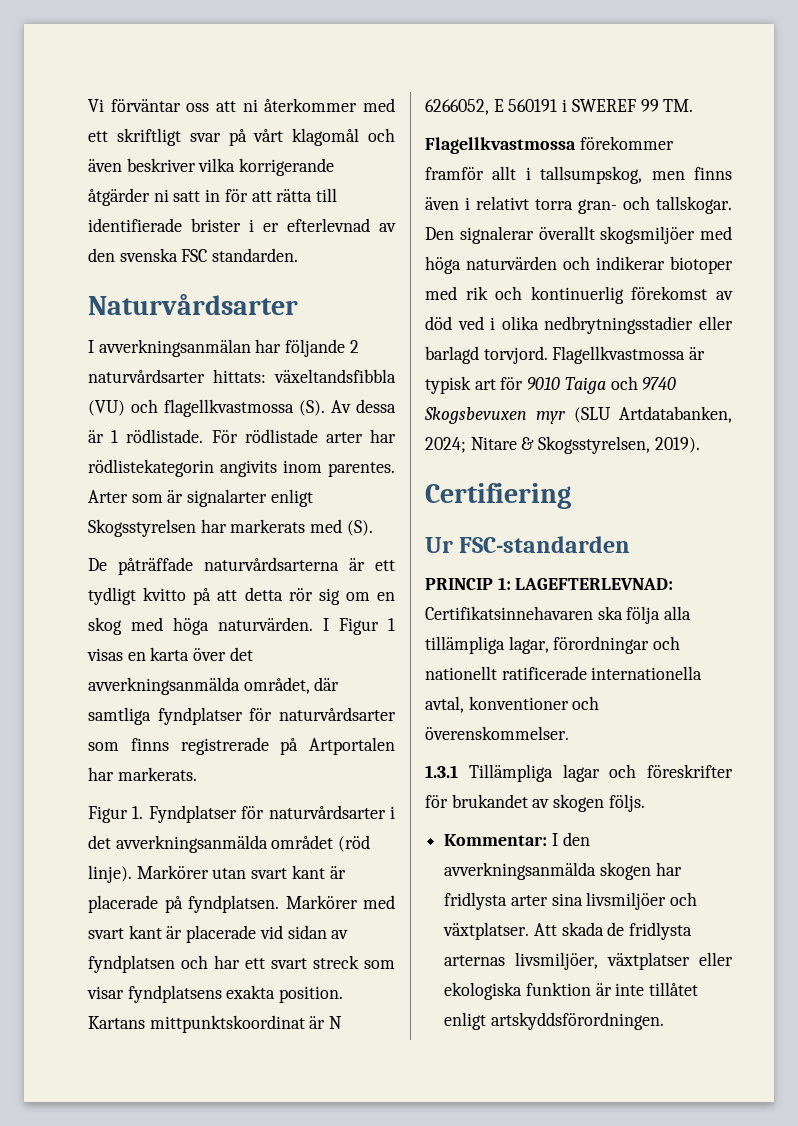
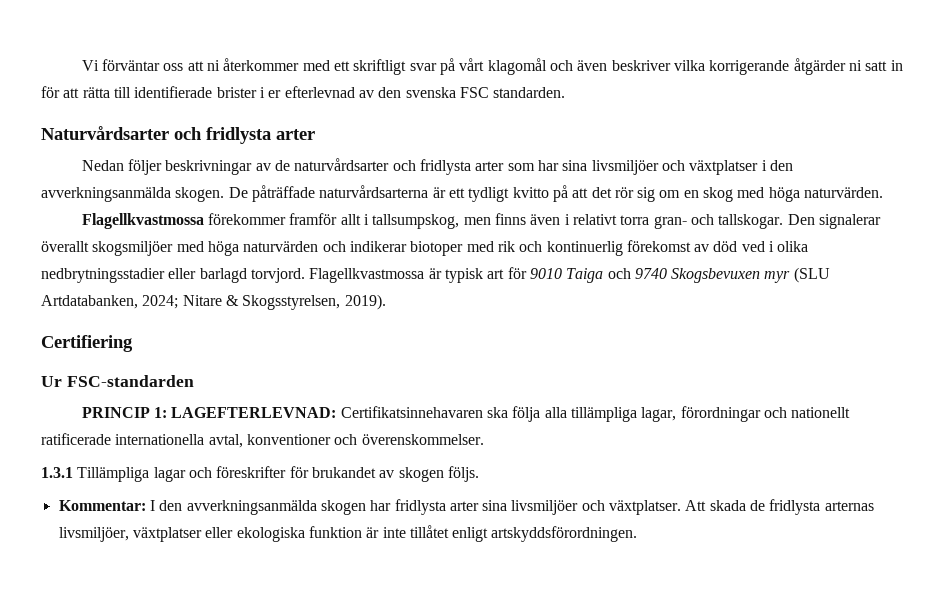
[88,339,359,357] [88,369,396,383] [88,399,396,417] [88,429,396,443] [88,459,395,477] [88,489,313,507] [88,519,373,537] // I avverkningsanmälan har följande 2 naturvårdsarter hittats: växeltandsfibbla (VU) och flagellkvastmossa (S). Av dessa är 1 rödlistade. För rödlistade arter har rödlistekategorin angivits inom parentes. Arter som är signalarter enligt Skogsstyrelsen har markerats med (S). // -> [174,127,315,144] [81,158,793,175] [41,187,225,202] och fridlysta arter // Nedan följer beskrivningar av de naturvårdsarter och fridlysta arter som har sina livsmiljöer och växtplatser i den avverkningsanmälda skogen.
[244,587,283,601] detta -> [591,187,612,198] det
[323,618,395,635] [87,647,253,661] [88,677,340,695] [88,707,396,725] [88,737,395,755] [88,767,197,781] [88,805,395,823] [88,835,371,853] [88,865,346,883] [88,895,395,913] [88,925,349,943] [88,955,395,973] [87,985,344,1003] [88,1015,343,1033] [425,99,694,115] I Figur 1 visas en karta över det avverkningsanmälda området, där samtliga fyndplatser för naturvårdsarter som finns registrerade på Artportalen har markerats. // Figur 1. Fyndplatser för naturvårdsarter i det avverkningsanmälda området (röd linje). Markörer utan svart kant är placerade på fyndplatsen. Markörer med svart kant är placerade vid sidan av fyndplatsen och har ett svart streck som visar fyndplatsens exakta position. Kartans mittpunktskoordinat är N 6266052, E 560191 i SWEREF 99 TM. -> (884, 192) none

